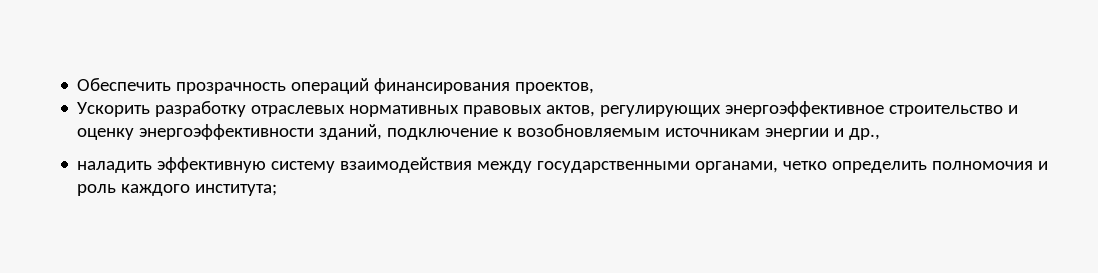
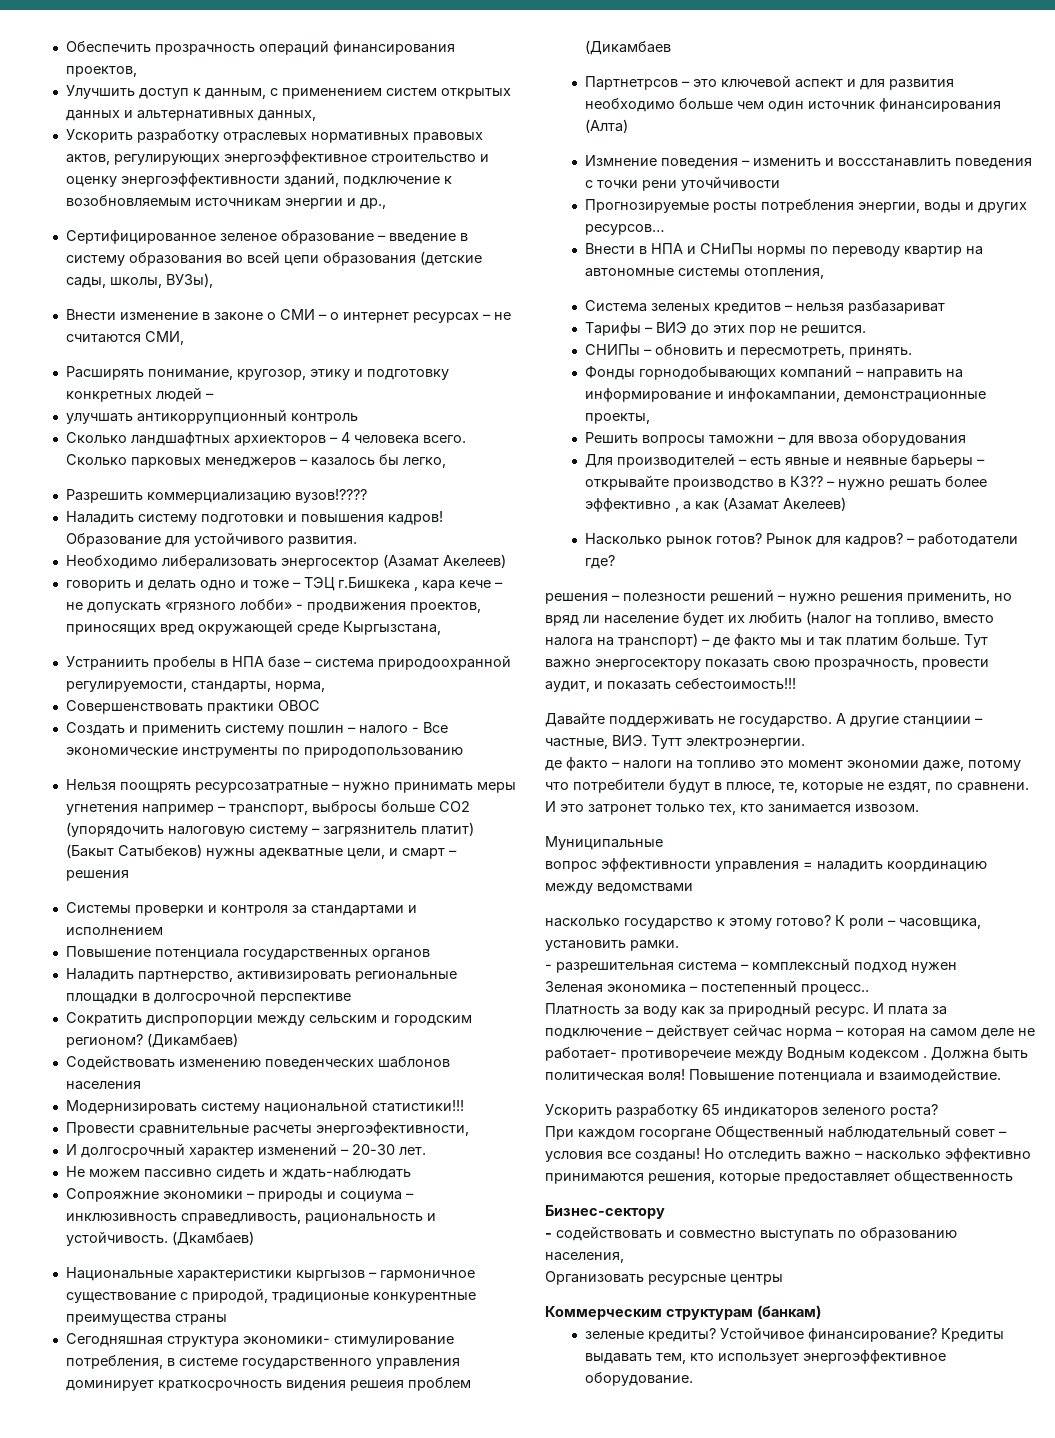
(595, 88) none -> [65,85,511,99] [65,110,316,121] // Улучшить доступ к данным, с применением систем открытых данных и альтернативных данных,
[77,157,1049,173] [77,184,278,196] наладить эффективную систему взаимодействия между государственными органами, четко определить полномочия и роль каждого института; -> [65,230,468,244] [65,251,482,266] [65,273,213,288] [65,309,511,323] [65,331,184,345] [65,366,449,380] [65,387,214,402] [65,409,358,424] [65,432,466,446] [65,454,446,468] [65,489,367,503] [65,511,443,525] [65,532,357,547] [65,554,506,569] [65,577,503,591] [65,599,481,613] [65,620,441,635] [65,655,511,670] [65,681,325,692] [65,700,320,714] [65,722,448,736] [65,747,463,758] [65,779,516,793] [65,801,470,815] [65,822,474,837] [65,844,457,859] [65,870,129,881] [65,902,417,916] [65,927,163,935] [65,946,430,960] [65,968,457,982] [65,989,351,1004] [65,1012,472,1026] [65,1033,238,1048] [65,1055,450,1070] [65,1081,141,1090] [65,1099,464,1114] [65,1122,469,1136] [65,1143,426,1158] [65,1166,411,1180] [65,1188,414,1202] [65,1213,436,1224] [65,1231,254,1246] [65,1267,475,1281] [65,1288,476,1303] [65,1314,227,1325] [65,1333,454,1347] [65,1355,460,1369] [65,1377,471,1391] [584,40,671,55] [584,75,954,90] [584,98,1001,112] [584,119,628,133] [584,155,1032,169] [584,176,780,191] [584,199,1027,213] [584,224,665,235] [584,243,983,257] [584,268,824,279] [584,300,945,314] [584,322,866,336] [584,344,912,358] [584,365,963,380] [584,388,986,402] [584,413,650,424] [584,432,966,446] [584,453,985,468] [584,475,987,490] [584,497,846,512] [584,533,1018,547] [584,555,615,569] [545,589,1012,604] [545,611,994,626] [545,633,988,648] [545,659,989,670] [545,678,796,692] [545,712,983,727] [545,735,805,749] [545,757,1021,771] [545,779,1029,793] [545,801,919,815] [545,836,663,850] [545,858,987,872] [545,883,693,894] [545,915,981,929] [545,940,679,951] [545,958,957,973] [545,980,869,995] [545,1002,947,1017] [545,1024,1035,1039] [545,1047,1028,1061] [545,1068,1001,1083] [545,1104,938,1118] [545,1125,1007,1140] [545,1148,1031,1162] [545,1170,1013,1184] [545,1205,665,1219] [545,1226,957,1241] [545,1252,624,1263] [545,1271,783,1285] [545,1305,821,1320] [584,1327,1004,1342] [584,1350,946,1364] [584,1372,693,1386] Сертифицированное зеленое образование – введение в систему образования во всей цепи образования (детские сады, школы, ВУЗы), // Внести изменение в законе о СМИ – о интернет ресурсах – не считаются СМИ, // Расширять понимание, кругозор, этику и подготовку конкретных людей – // улучшать антикоррупционный контроль // Сколько ландшафтных архиекторов – 4 человека всего. Сколько парковых менеджеров – казалось бы легко, // Разрешить коммерциализацию вузов!???? // Наладить систему подготовки и повышения кадров! Образование для устойчивого развития. // Необходимо либерализовать энергосектор (Азамат Акелеев) // говорить и делать одно и тоже – ТЭЦ г.Бишкека , кара кече – не допускать «грязного лобби» - продвижения проектов, приносящих вред окружающей среде Кыргызстана, // Устраниить пробелы в НПА базе – система природоохранной регулируемости, стандарты, норма, // Совершенствовать практики ОВОС // Создать и применить систему пошлин – налого - Все экономические инструменты по природопользованию // Нельзя поощрять ресурсозатратные – нужно принимать меры угнетения например – транспорт, выбросы больше СО2 (упорядочить налоговую систему – загрязнитель платит) (Бакыт Сатыбеков) нужны адекватные цели, и смарт – решения // Системы проверки и контроля за стандартами и исполнением // Повышение потенциала государственных органов // Наладить партнерство, активизировать региональные площадки в долгосрочной перспективе // Сократить диспропорции между сельским и городским регионом? (Дикамбаев) // Содействовать изменению поведенческих шаблонов населения // Модернизировать систему национальной статистики!!! // Провести сравнительные расчеты энергоэфективности, // И долгосрочный характер изменений – 20-30 лет. // Не можем пассивно сидеть и ждать-наблюдать // Сопрояжние экономики – природы и социума – инклюзивность справедливость, рациональность и устойчивость. (Дкамбаев) // Национальные характеристики кыргызов – гармоничное существование с природой, традиционые конкурентные преимущества страны // Сегодняшная структура экономики- стимулирование потребления, в системе государственного управления доминирует краткосрочность видения решеия проблем (Дикамбаев // Партнетрсов – это ключевой аспект и для развития необходимо больше чем один источник финансирования (Алта) // Измнение поведения – изменить и воссстанавлить поведения с точки рени уточйчивости // Прогнозируемые росты потребления энергии, воды и других ресурсов… // Внести в НПА и СНиПы нормы по переводу квартир на автономные системы отопления, // Система зеленых кредитов – нельзя разбазариват // Тарифы – ВИЭ до этих пор не решится. // СНИПы – обновить и пересмотреть, принять. // Фонды горнодобывающих компаний – направить на информирование и инфокампании, демонстрационные проекты, // Решить вопросы таможни – для ввоза оборудования // Для производителей – есть явные и неявные барьеры – открывайте производство в КЗ?? – нужно решать более эффективно , а как (Азамат Акелеев) // Насколько рынок готов? Рынок для кадров? – работодатели где? // решения – полезности решений – нужно решения применить, но вряд ли население будет их любить (налог на топливо, вместо налога на транспорт) – де факто мы и так платим больше. Тут важно энергосектору показать свою прозрачность, провести аудит, и показать себестоимость!!! // Давайте поддерживать не государство. А другие станциии – частные, ВИЭ. Тутт электроэнергии. // де факто – налоги на топливо это момент экономии даже, потому что потребители будут в плюсе, те, которые не ездят, по сравнени. И это затронет только тех, кто занимается извозом. // Муниципальные // вопрос эффективности управления = наладить координацию между ведомствами // насколько государство к этому готово? К роли – часовщика, установить рамки. // - разрешительная система – комплексный подход нужен // Зеленая экономика – постепенный процесс.. // Платность за воду как за природный ресурс. И плата за подключение – действует сейчас норма – которая на самом деле не работает- противоречеие между Водным кодексом . Должна быть политическая воля! Повышение потенциала и взаимодействие. // Ускорить разработку 65 индикаторов зеленого роста? // При каждом госоргане Общественный наблюдательный совет – условия все созданы! Но отследить важно – насколько эффективно принимаются решения, которые предоставляет общественность // Бизнес-сектору // - содействовать и совместно выступать по образованию населения, // Организовать ресурсные центры // Коммерческим структурам (банкам) // зеленые кредиты? Устойчивое финансирование? Кредиты выдавать тем, кто использует энергоэффективное оборудование.

